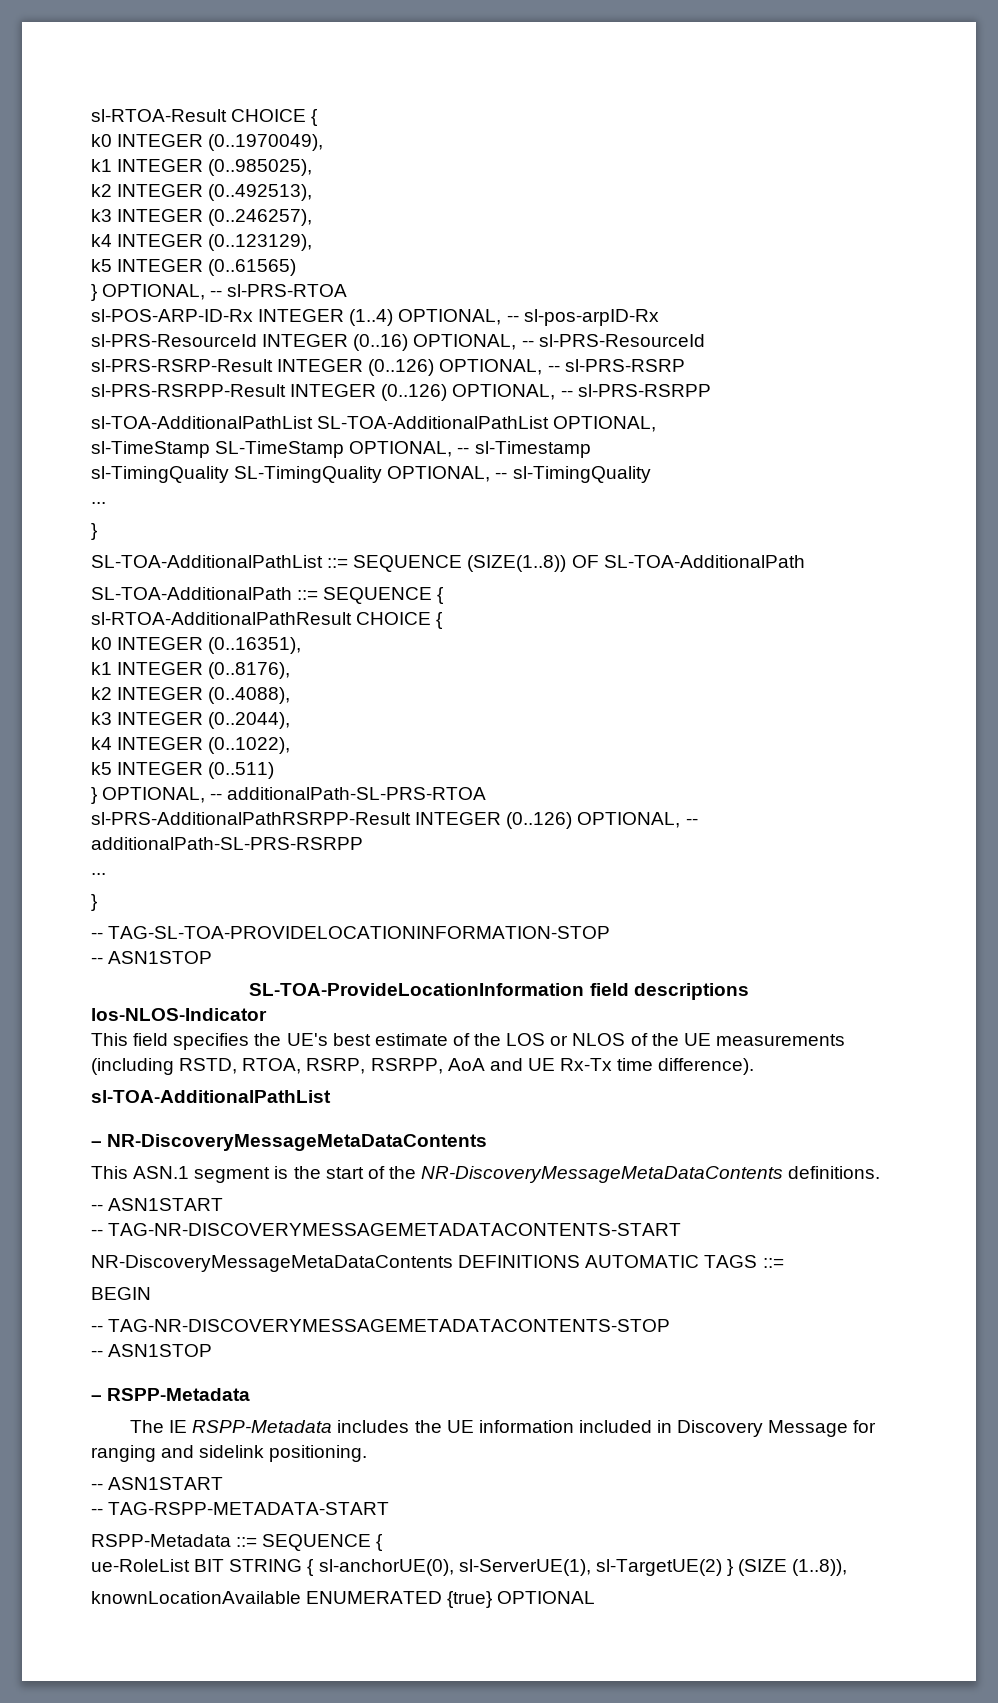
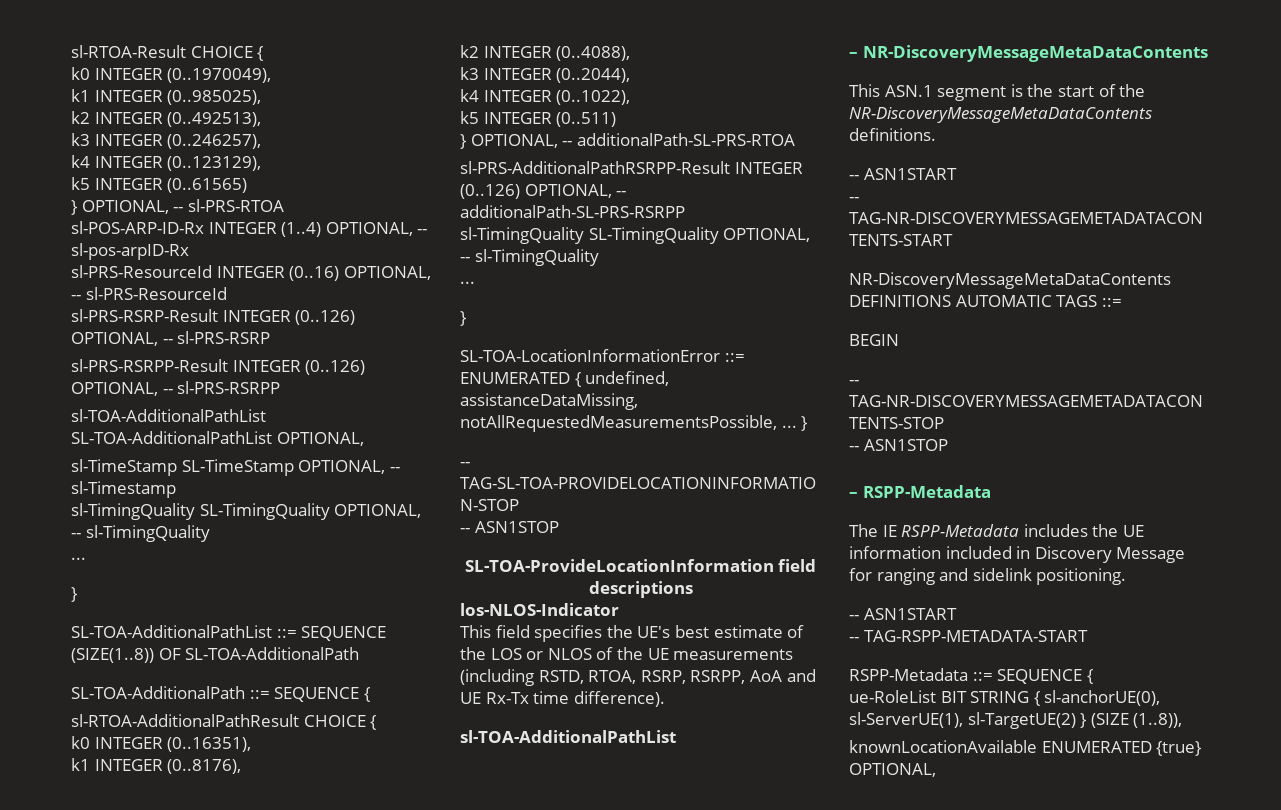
[91,873,106,875] ... // -> [460,227,811,244] [460,249,599,266] [460,281,475,284] [460,311,466,326] [460,349,745,362] [460,371,670,387] [460,393,638,410] [460,415,797,432] sl-TimingQuality SL-TimingQuality OPTIONAL, -- sl-TimingQuality // ... // } // SL-TOA-LocationInformationError ::= ENUMERATED { undefined, assistanceDataMissing, notAllRequestedMeasurementsPossible, ...
[497,1591,596,1604] OPTIONAL -> [849,763,936,777] OPTIONAL,

